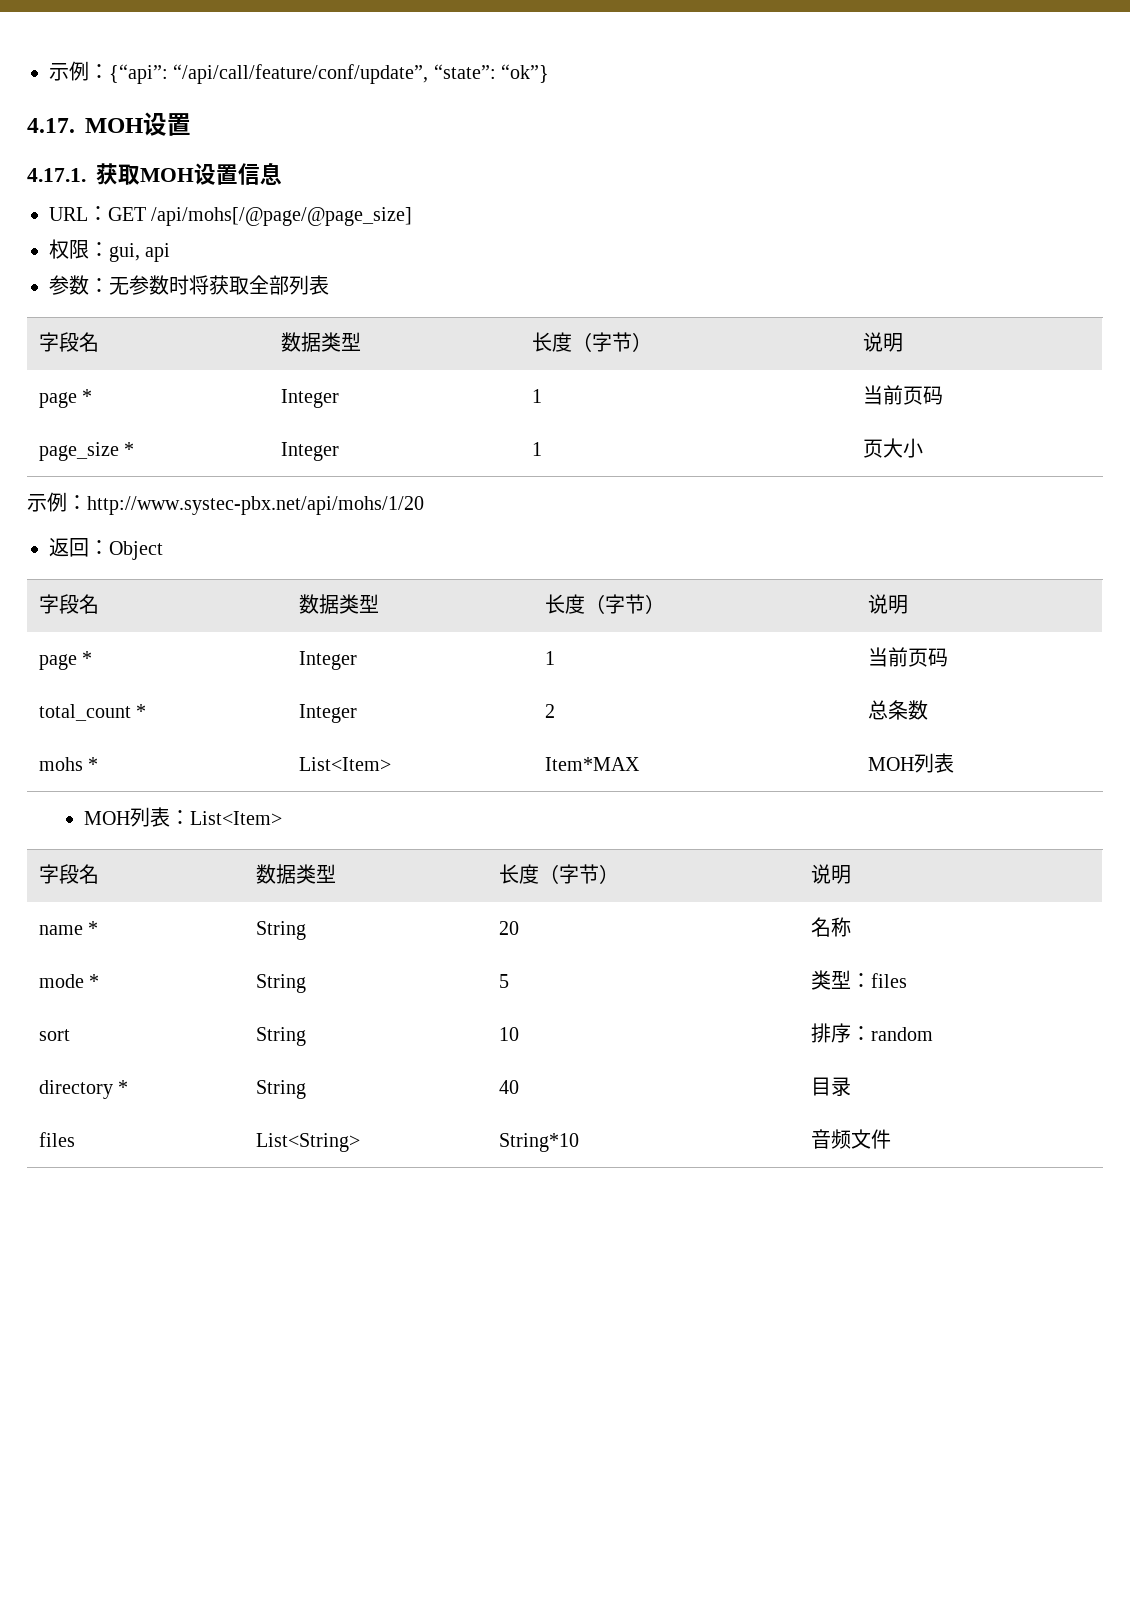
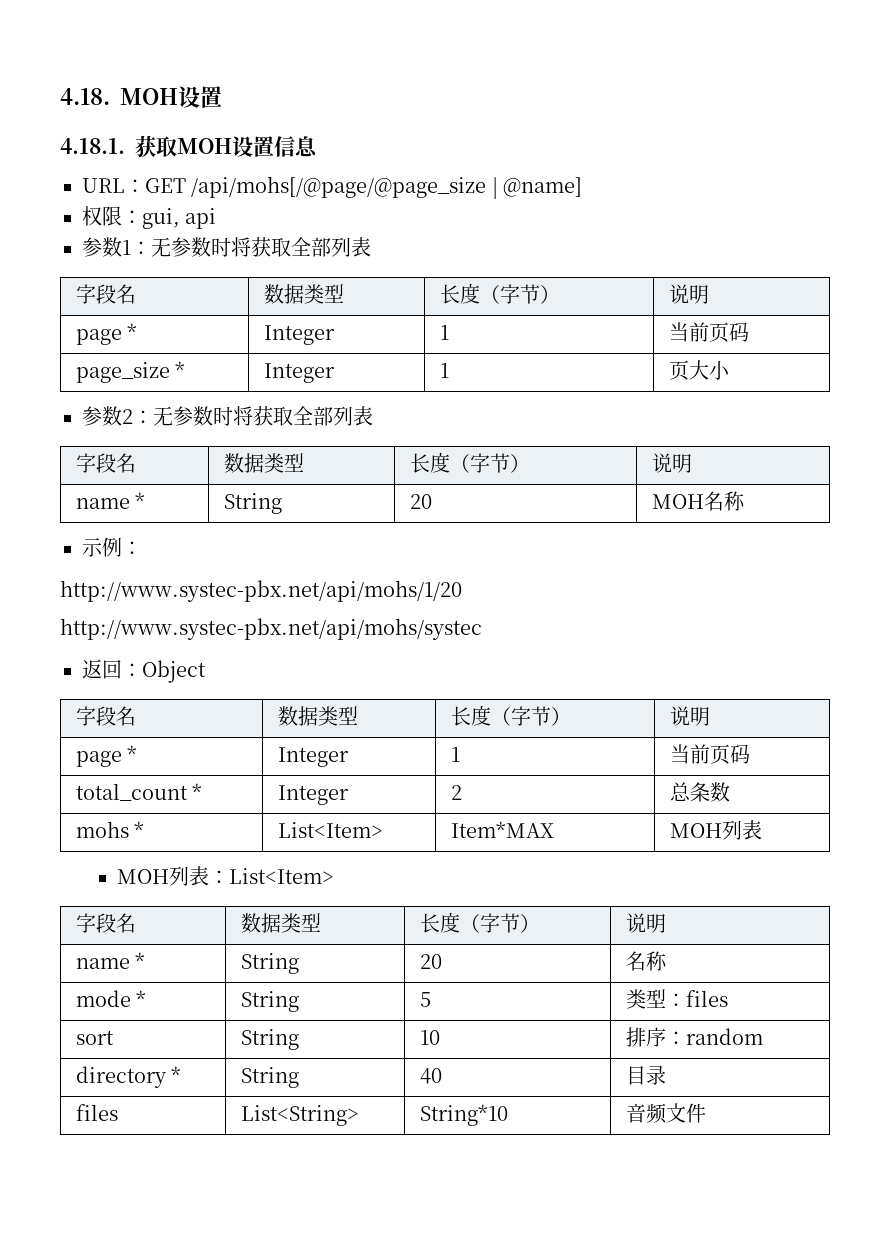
[49,61,550,84] [27,118,75,133] 示例：{“api”: “/api/call/feature/conf/update”, “state”: “ok”} // 4.17. -> [60,88,110,105] 4.18.
[27,168,86,182] 4.17.1. -> [60,138,125,154] 4.18.1.
[151,207,413,226] /api/mohs[/@page/@page_size] -> [191,176,583,199] /api/mohs[/@page/@page_size | @name]
(89, 285) none -> [122,240,131,255] 1
[27,492,87,512] // 示例： -> [82,406,373,426] [75,453,136,473] [223,453,304,473] [409,452,530,473] [651,453,692,473] [75,492,146,509] [223,493,282,514] [409,494,432,509] [651,491,745,511] [82,537,142,557] // 参数2：无参数时将获取全部列表 // 字段名 | 数据类型 | 长度（字节） | 说明 // name * | String | 20 | MOH名称 // 示例： //
(424, 505) none -> [60,618,482,640] // http://www.systec-pbx.net/api/mohs/systec

